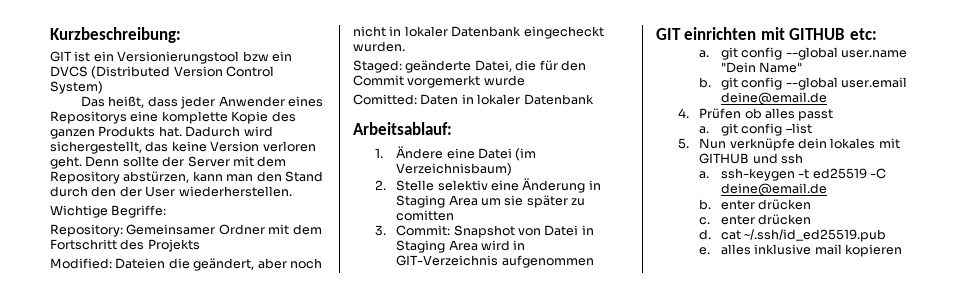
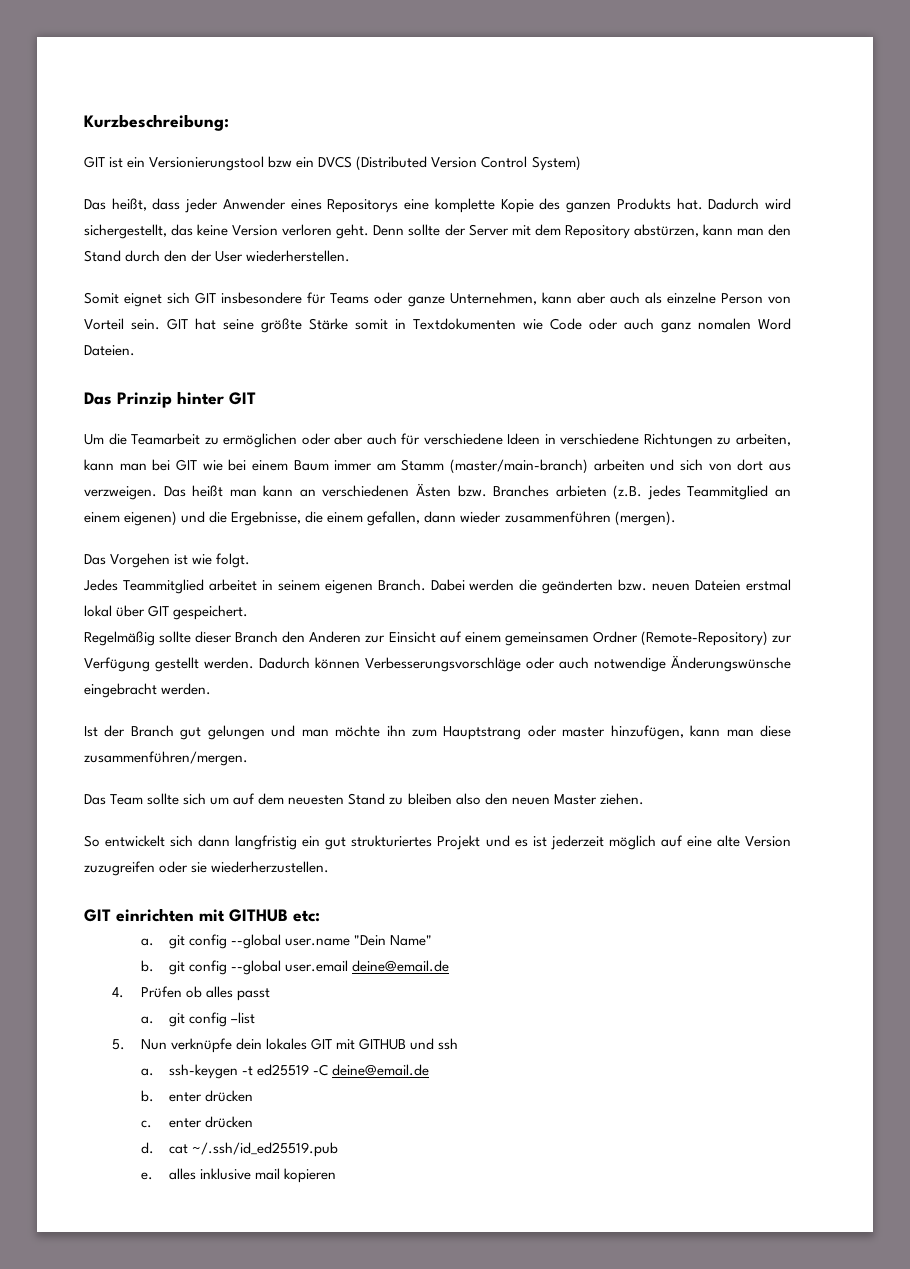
[50,205,167,218] [50,224,322,237] [50,239,200,252] [50,258,322,271] [353,26,604,39] [353,41,405,52] [353,60,586,73] [353,75,525,88] [353,94,594,105] [353,122,452,135] [374,146,537,161] [396,163,513,176] [374,178,601,193] [396,195,586,208] [396,210,455,221] [374,225,594,238] [396,240,526,253] [396,255,594,268] Wichtige Begriffe: // Repository: Gemeinsamer Ordner mit dem Fortschritt des Projekts // Modified: Dateien die geändert, aber noch nicht in lokaler Datenbank eingecheckt wurden. // Staged: geänderte Datei, die für den Commit vorgemerkt wurde // Comitted: Daten in lokaler Datenbank // Arbeitsablauf: // 1. Ändere eine Datei (im Verzeichnisbaum) // 2. Stelle selektiv eine Änderung in Staging Area um sie später zu comitten // 3. Commit: Snapshot von Datei in Staging Area wird in GIT-Verzeichnis aufgenommen -> [84,292,791,307] [84,318,791,333] [84,345,135,356] [84,391,256,408] [84,433,791,448] [84,459,791,474] [84,483,791,500] [84,511,676,526] [84,553,251,568] [83,579,792,594] [84,605,249,620] [84,631,793,646] [84,655,791,672] [84,683,212,698] [84,725,791,740] [84,751,248,766] [84,793,644,805] [84,835,791,850] [84,861,330,876] Somit eignet sich GIT insbesondere für Teams oder ganze Unternehmen, kann aber auch als einzelne Person von Vorteil sein. GIT hat seine größte Stärke somit in Textdokumenten wie Code oder auch ganz nomalen Word Dateien. // Das Prinzip hinter GIT // Um die Teamarbeit zu ermöglichen oder aber auch für verschiedene Ideen in verschiedene Richtungen zu arbeiten, kann man bei GIT wie bei einem Baum immer am Stamm (master/main-branch) arbeiten und sich von dort aus verzweigen. Das heißt man kann an verschiedenen Ästen bzw. Branches arbieten (z.B. jedes Teammitglied an einem eigenen) und die Ergebnisse, die einem gefallen, dann wieder zusammenführen (mergen). // Das Vorgehen ist wie folgt. // Jedes Teammitglied arbeitet in seinem eigenen Branch. Dabei werden die geänderten bzw. neuen Dateien erstmal lokal über GIT gespeichert. // Regelmäßig sollte dieser Branch den Anderen zur Einsicht auf einem gemeinsamen Ordner (Remote-Repository) zur Verfügung gestellt werden. Dadurch können Verbesserungsvorschläge oder auch notwendige Änderungswünsche eingebracht werden. // Ist der Branch gut gelungen und man möchte ihn zum Hauptstrang oder master hinzufügen, kann man diese zusammenführen/mergen. // Das Team sollte sich um auf dem neuesten Stand zu bleiben also den neuen Master ziehen. // So entwickelt sich dann langfristig ein gut strukturiertes Projekt und es ist jederzeit möglich auf eine alte Version zuzugreifen oder sie wiederherzustellen.
(876, 143) none -> [310,1038,332,1050] GIT

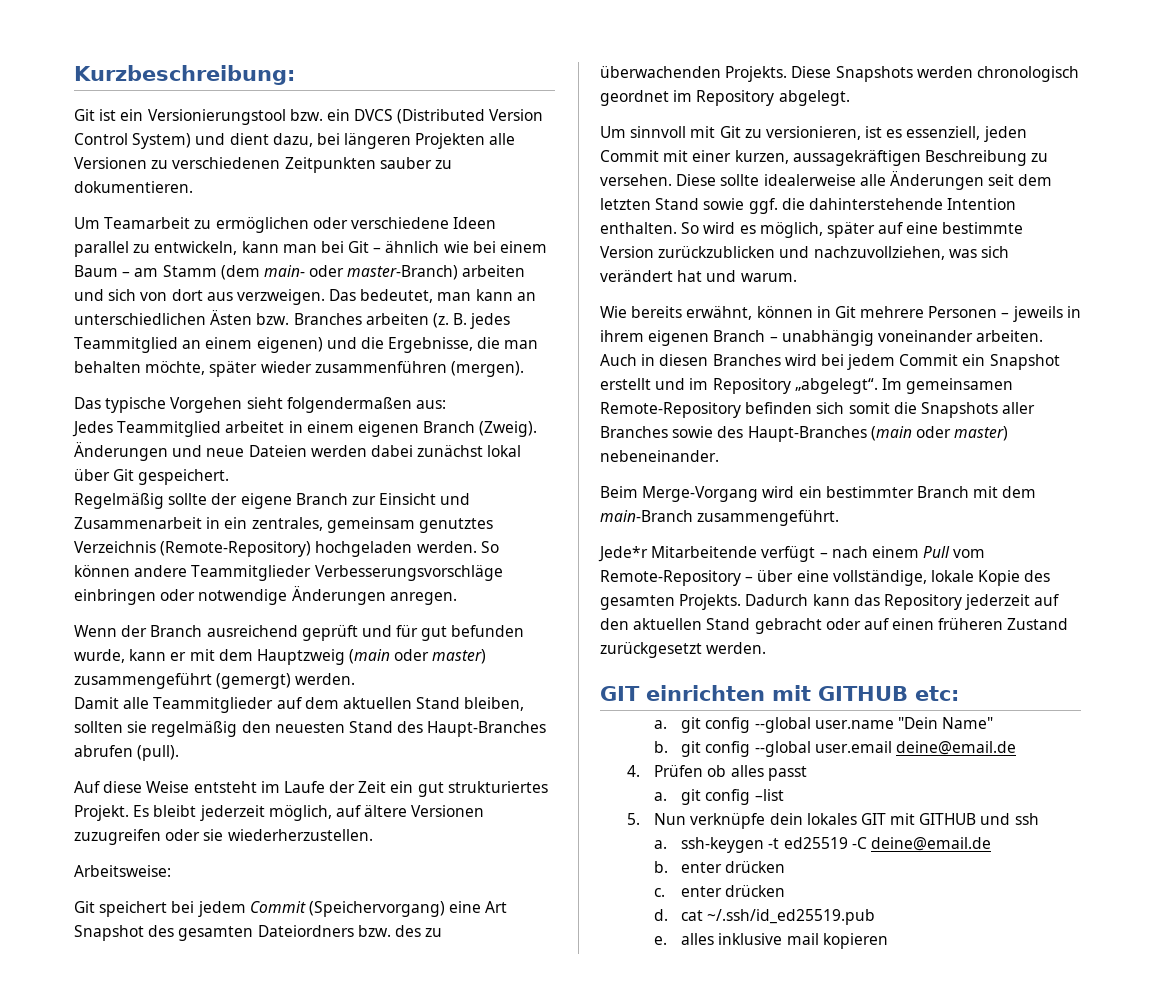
[84,156,105,168] GIT -> [74,109,95,121] Git
[268,156,293,168] bzw -> [289,109,323,121] bzw.
[84,198,792,213] [84,224,791,239] [84,250,351,262] [84,292,791,307] [84,318,791,333] [84,345,135,356] [84,391,256,408] [84,433,127,445] // Das heißt, dass jeder Anwender eines Repositorys eine komplette Kopie des ganzen Produkts hat. Dadurch wird sichergestellt, das keine Version verloren geht. Denn sollte der Server mit dem Repository abstürzen, kann man den Stand durch den der User wiederherstellen. // Somit eignet sich GIT insbesondere für Teams oder ganze Unternehmen, kann aber auch als einzelne Person von Vorteil sein. GIT hat seine größte Stärke somit in Textdokumenten wie Code oder auch ganz nomalen Word Dateien. // Das Prinzip hinter GIT // Um die -> [195,133,516,149] [74,157,452,173] [74,181,193,193] [74,217,100,229] und dient dazu, bei längeren Projekten alle Versionen zu verschiedenen Zeitpunkten sauber zu dokumentieren. // Um
[334,433,791,448] [84,459,197,471] aber auch für verschiedene Ideen in verschiedene Richtungen zu arbeiten, kann man bei GIT -> [350,217,497,229] [74,241,440,257] verschiedene Ideen parallel zu entwickeln, kann man bei Git – ähnlich
[334,460,373,471] immer -> [122,272,131,277] –
[450,459,589,474] (master/main-branch) -> [220,265,459,280] (dem main- oder master-Branch)
[192,485,224,497] heißt -> [360,289,434,303] bedeutet,
[322,485,410,497] verschiedenen -> [74,313,206,325] unterschiedlichen
[555,485,643,500] arbieten (z.B. -> [365,313,468,328] arbeiten (z. B.
[327,511,457,526] einem gefallen, dann -> [504,340,539,349] [74,361,258,377] man behalten möchte, später
[110,553,251,568] Vorgehen ist wie folgt. -> [105,397,446,413] typische Vorgehen sieht folgendermaßen aus:
[277,579,792,594] seinem eigenen Branch. Dabei werden die geänderten bzw. neuen Dateien erstmal -> [306,421,538,437] [74,442,484,461] einem eigenen Branch (Zweig). Änderungen und neue Dateien werden dabei zunächst
[148,605,170,617] GIT -> [113,469,135,481] Git
[195,631,793,646] [84,655,791,672] [84,683,212,698] [84,725,791,740] [84,751,248,766] [84,793,644,805] [84,835,791,850] [84,861,330,876] dieser Branch den Anderen zur Einsicht auf einem gemeinsamen Ordner (Remote-Repository) zur Verfügung gestellt werden. Dadurch können Verbesserungsvorschläge oder auch notwendige Änderungswünsche eingebracht werden. // Ist der Branch gut gelungen und man möchte ihn zum Hauptstrang oder master hinzufügen, kann man diese zusammenführen/mergen. // Das Team sollte sich um auf dem neuesten Stand zu bleiben also den neuen Master ziehen. // So entwickelt sich dann langfristig ein gut strukturiertes Projekt und es ist jederzeit möglich auf eine alte Version zuzugreifen oder sie wiederherzustellen. -> [211,493,471,509] [74,517,493,533] [74,541,499,557] [74,565,503,581] [74,586,457,605] [74,625,525,641] [74,649,487,665] [74,673,356,689] [74,697,525,713] [74,721,547,737] [74,745,180,761] [74,781,548,797] [74,805,485,821] [74,829,373,845] [74,865,171,877] [74,901,508,917] [74,925,443,941] [600,66,1079,82] [600,90,850,106] [600,126,1027,142] [600,150,1049,166] [600,171,1053,190] [600,198,1017,214] [600,222,1024,238] [600,246,1009,260] [600,270,797,282] [600,306,1081,322] [600,330,1044,346] [600,354,1060,370] [600,378,1014,394] [600,402,1036,418] [600,426,1009,442] [600,450,719,462] [600,486,1037,502] [600,510,840,526] [598,546,986,562] [600,570,1051,586] [600,594,1060,610] [600,618,1069,634] [600,642,767,658] der eigene Branch zur Einsicht und Zusammenarbeit in ein zentrales, gemeinsam genutztes Verzeichnis (Remote-Repository) hochgeladen werden. So können andere Teammitglieder Verbesserungsvorschläge einbringen oder notwendige Änderungen anregen. // Wenn der Branch ausreichend geprüft und für gut befunden wurde, kann er mit dem Hauptzweig (main oder master) zusammengeführt (gemergt) werden. // Damit alle Teammitglieder auf dem aktuellen Stand bleiben, sollten sie regelmäßig den neuesten Stand des Haupt-Branches abrufen (pull). // Auf diese Weise entsteht im Laufe der Zeit ein gut strukturiertes Projekt. Es bleibt jederzeit möglich, auf ältere Versionen zuzugreifen oder sie wiederherzustellen. // Arbeitsweise: // Git speichert bei jedem Commit (Speichervorgang) eine Art Snapshot des gesamten Dateiordners bzw. des zu überwachenden Projekts. Diese Snapshots werden chronologisch geordnet im Repository abgelegt. // Um sinnvoll mit Git zu versionieren, ist es essenziell, jeden Commit mit einer kurzen, aussagekräftigen Beschreibung zu versehen. Diese sollte idealerweise alle Änderungen seit dem letzten Stand sowie ggf. die dahinterstehende Intention enthalten. So wird es möglich, später auf eine bestimmte Version zurückzublicken und nachzuvollziehen, was sich verändert hat und warum. // Wie bereits erwähnt, können in Git mehrere Personen – jeweils in ihrem eigenen Branch – unabhängig voneinander arbeiten. Auch in diesen Branches wird bei jedem Commit ein Snapshot erstellt und im Repository „abgelegt“. Im gemeinsamen Remote-Repository befinden sich somit die Snapshots aller Branches sowie des Haupt-Branches (main oder master) nebeneinander. // Beim Merge-Vorgang wird ein bestimmter Branch mit dem main-Branch zusammengeführt. // Jede*r Mitarbeitende verfügt – nach einem Pull vom Remote-Repository – über eine vollständige, lokale Kopie des gesamten Projekts. Dadurch kann das Repository jederzeit auf den aktuellen Stand gebracht oder auf einen früheren Zustand zurückgesetzt werden.

